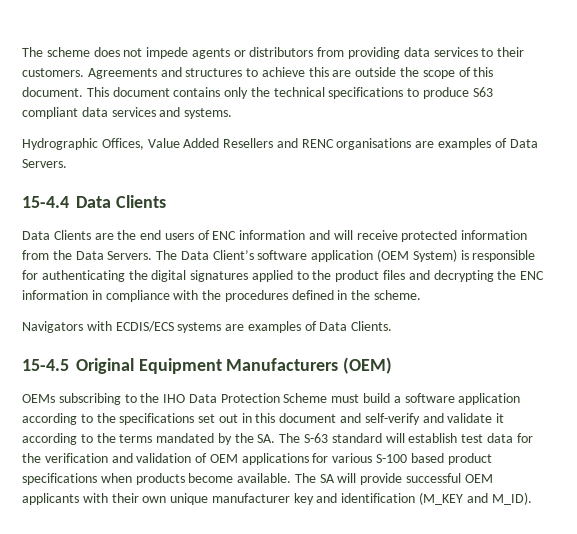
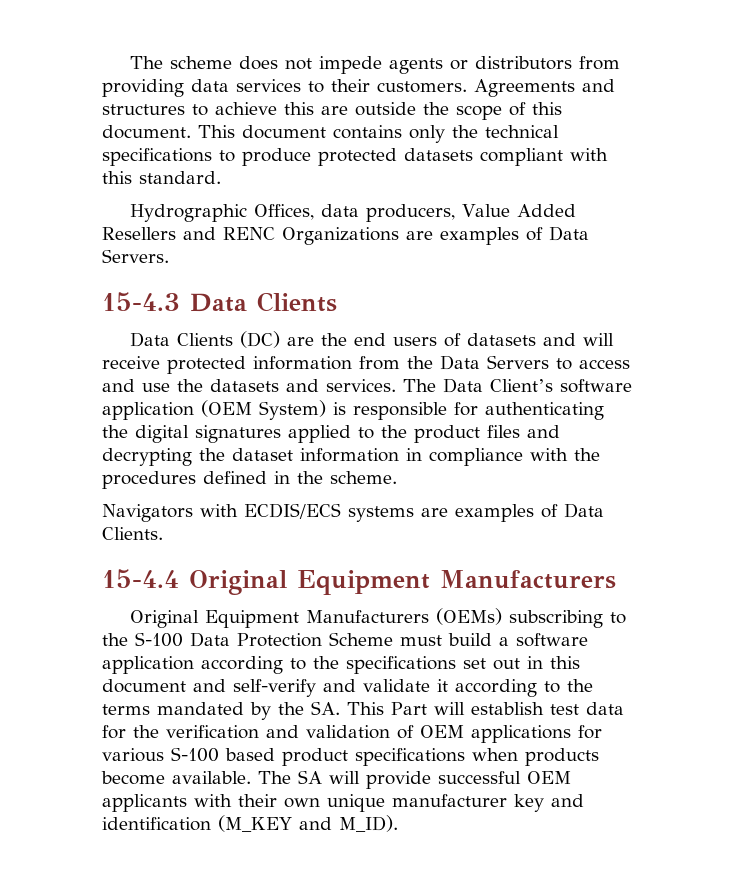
[472,87,493,97] [22,107,233,119] S63 compliant data services and systems. -> [318,148,608,166] [102,171,221,184] protected datasets compliant with this standard.
(144, 144) none -> [320,204,455,222] data producers,
[336,138,412,150] organisations -> [282,227,399,245] Organizations
[22,196,69,208] 15-4.4 -> [102,292,180,311] 15-4.3
(91, 235) none -> [239,331,280,348] (DC)
[212,230,306,240] ENC information -> [466,333,536,346] datasets
[107,251,153,260] Servers. -> [487,355,630,370] [102,379,396,392] Servers to access and use the datasets and services.
[520,271,545,280] ENC -> [232,448,293,461] dataset
[22,357,393,374] [22,394,55,403] 15-4.5 Original Equipment Manufacturers (OEM) // OEMs -> [102,569,616,595] [129,608,502,628] 15-4.4 Original Equipment Manufacturers // Original Equipment Manufacturers (OEMs)
[163,394,186,403] IHO -> [135,632,183,647] S-100
[279,433,382,443] The S-63 standard -> [347,702,427,715] This Part

